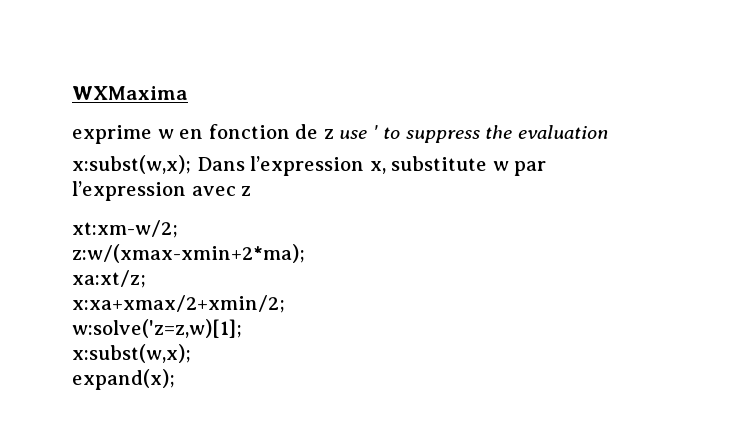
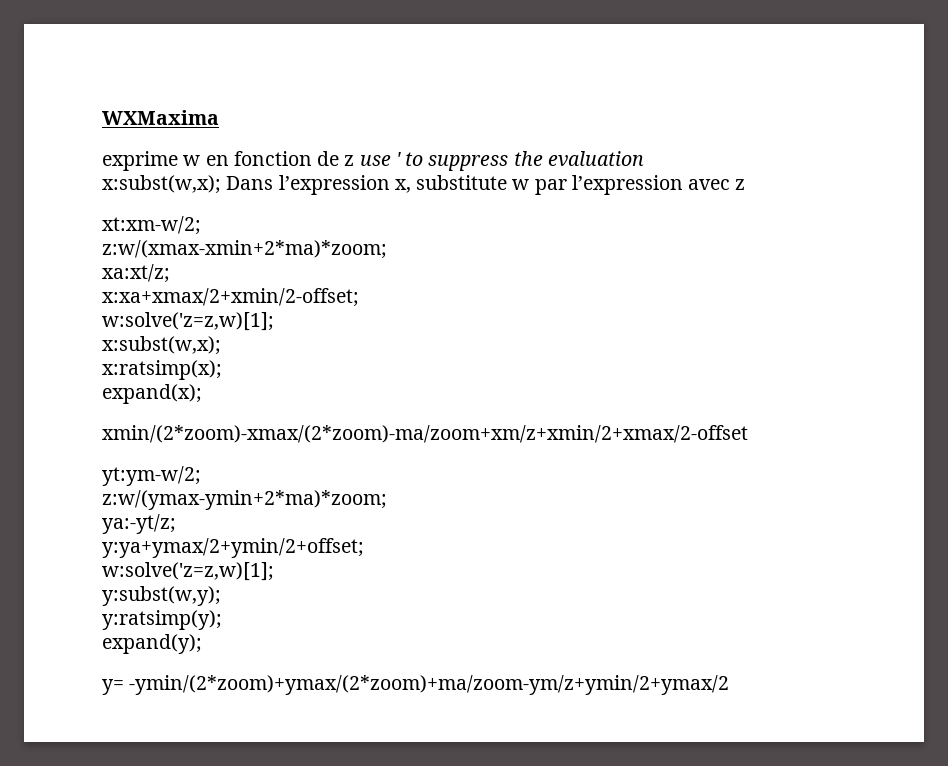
[72,244,305,263] z:w/(xmax-xmin+2*ma); -> [102,240,387,259] z:w/(xmax-xmin+2*ma)*zoom;
[72,295,285,313] x:xa+xmax/2+xmin/2; -> [102,288,359,307] x:xa+xmax/2+xmin/2-offset;
(191, 353) none -> [102,360,222,380] // x:ratsimp(x);
(175, 379) none -> [102,425,748,443] [102,466,201,486] [102,490,387,510] [102,514,176,534] [102,538,364,558] [102,562,274,581] [102,586,221,606] [102,610,222,630] [102,634,202,654] [102,675,730,695] // xmin/(2*zoom)-xmax/(2*zoom)-ma/zoom+xm/z+xmin/2+xmax/2-offset // yt:ym-w/2; // z:w/(ymax-ymin+2*ma)*zoom; // ya:-yt/z; // y:ya+ymax/2+ymin/2+offset; // w:solve('z=z,w)[1]; // y:subst(w,y); // y:ratsimp(y); // expand(y); // y= -ymin/(2*zoom)+ymax/(2*zoom)+ma/zoom-ym/z+ymin/2+ymax/2

